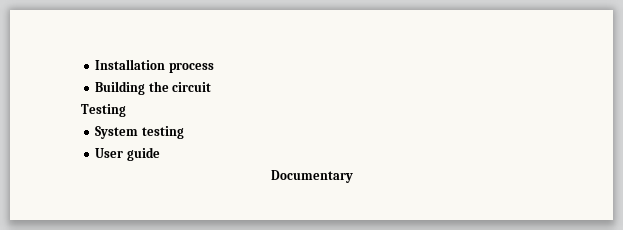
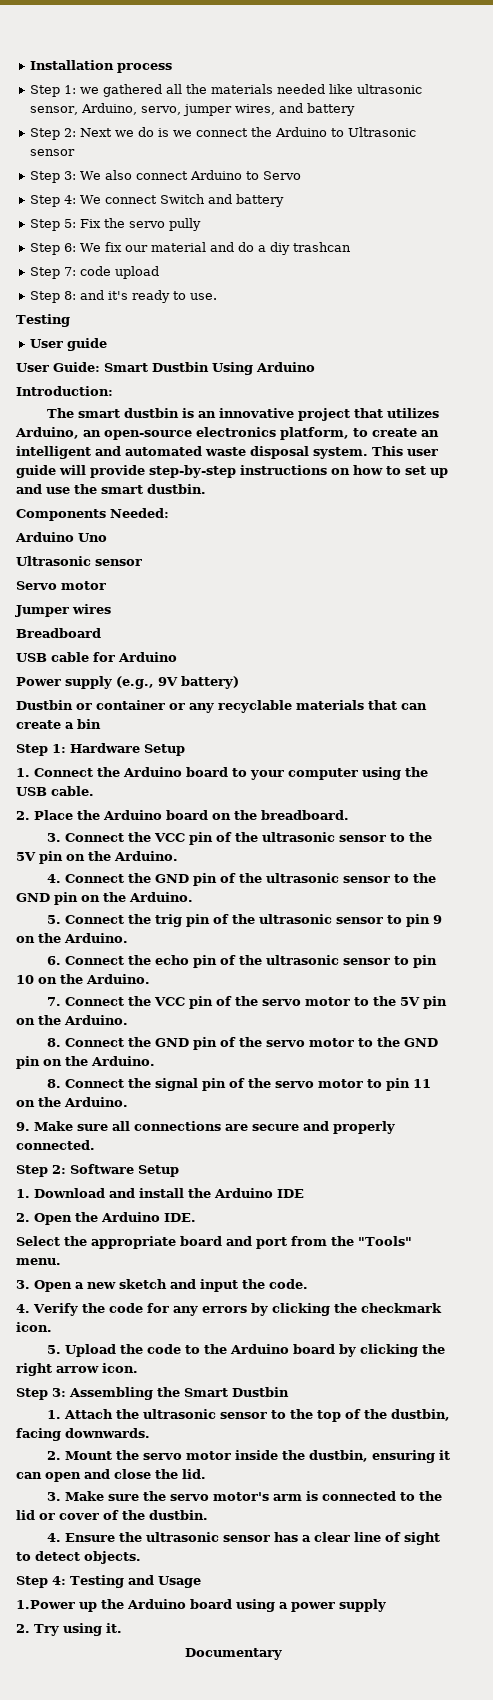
[95,81,212,95] [81,104,126,117] [95,126,184,139] Building the circuit // Testing // System testing -> [30,84,423,97] [30,103,356,116] [30,127,417,140] [30,149,76,156] [30,170,302,183] [30,194,285,207] [30,218,202,231] [30,242,352,255] [30,266,160,279] [30,290,218,303] [16,314,70,327] Step 1: we gathered all the materials needed like ultrasonic sensor, Arduino, servo, jumper wires, and battery // Step 2: Next we do is we connect the Arduino to Ultrasonic sensor // Step 3: We also connect Arduino to Servo // Step 4: We connect Switch and battery // Step 5: Fix the servo pully // Step 6: We fix our material and do a diy trashcan // Step 7: code upload // Step 8: and it's ready to use. // Testing
(160, 154) none -> [16,362,315,375] [16,386,113,396] [46,408,439,421] [15,427,439,440] [16,446,438,459] [16,465,448,478] [16,484,206,494] [16,508,169,521] [15,532,107,542] [16,556,142,566] [16,581,106,590] [15,604,111,617] [16,628,101,638] [16,652,177,662] [16,676,239,689] [16,700,427,713] [16,719,101,729] [16,743,185,756] [16,767,428,780] [16,786,94,796] [16,810,349,820] [46,832,432,845] [16,851,178,864] [46,873,436,886] [16,892,193,905] [46,914,442,927] [16,933,128,943] [46,955,437,968] [16,974,150,984] [46,996,447,1009] [16,1015,128,1025] [46,1037,438,1050] [16,1056,155,1069] [46,1078,431,1091] [16,1097,128,1107] [16,1121,395,1134] [16,1140,95,1150] [16,1164,179,1177] [16,1188,304,1198] [16,1212,196,1225] [16,1236,412,1249] [16,1258,61,1265] [16,1279,308,1292] [16,1303,442,1316] [16,1322,52,1332] [46,1344,445,1357] [16,1363,138,1376] [16,1387,289,1400] [46,1409,450,1422] [16,1428,150,1441] [46,1450,450,1463] [16,1469,206,1482] [46,1491,442,1501] [16,1510,208,1520] [46,1532,440,1545] [16,1551,141,1564] [16,1575,201,1588] [16,1599,386,1612] [16,1623,122,1636] // User Guide: Smart Dustbin Using Arduino // Introduction: // The smart dustbin is an innovative project that utilizes Arduino, an open-source electronics platform, to create an intelligent and automated waste disposal system. This user guide will provide step-by-step instructions on how to set up and use the smart dustbin. // Components Needed: // Arduino Uno // Ultrasonic sensor // Servo motor // Jumper wires // Breadboard // USB cable for Arduino // Power supply (e.g., 9V battery) // Dustbin or container or any recyclable materials that can create a bin // Step 1: Hardware Setup // 1. Connect the Arduino board to your computer using the USB cable. // 2. Place the Arduino board on the breadboard. // 3. Connect the VCC pin of the ultrasonic sensor to the 5V pin on the Arduino. // 4. Connect the GND pin of the ultrasonic sensor to the GND pin on the Arduino. // 5. Connect the trig pin of the ultrasonic sensor to pin 9 on the Arduino. // 6. Connect the echo pin of the ultrasonic sensor to pin 10 on the Arduino. // 7. Connect the VCC pin of the servo motor to the 5V pin on the Arduino. // 8. Connect the GND pin of the servo motor to the GND pin on the Arduino. // 8. Connect the signal pin of the servo motor to pin 11 on the Arduino. // 9. Make sure all connections are secure and properly connected. // Step 2: Software Setup // 1. Download and install the Arduino IDE // 2. Open the Arduino IDE. // Select the appropriate board and port from the "Tools" menu. // 3. Open a new sketch and input the code. // 4. Verify the code for any errors by clicking the checkmark icon. // 5. Upload the code to the Arduino board by clicking the right arrow icon. // Step 3: Assembling the Smart Dustbin // 1. Attach the ultrasonic sensor to the top of the dustbin, facing downwards. // 2. Mount the servo motor inside the dustbin, ensuring it can open and close the lid. // 3. Make sure the servo motor's arm is connected to the lid or cover of the dustbin. // 4. Ensure the ultrasonic sensor has a clear line of sight to detect objects. // Step 4: Testing and Usage // 1.Power up the Arduino board using a power supply // 2. Try using it.

